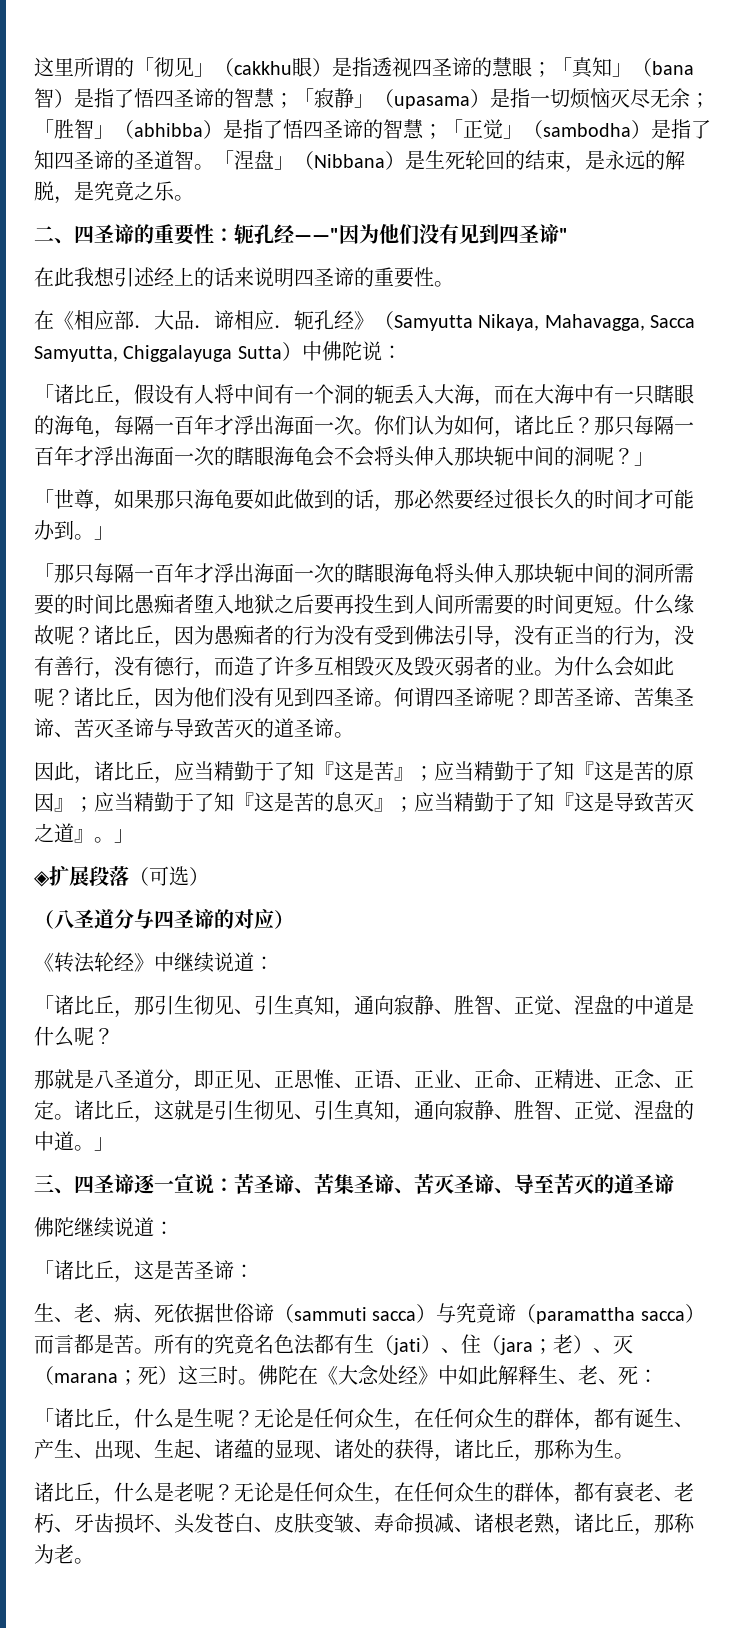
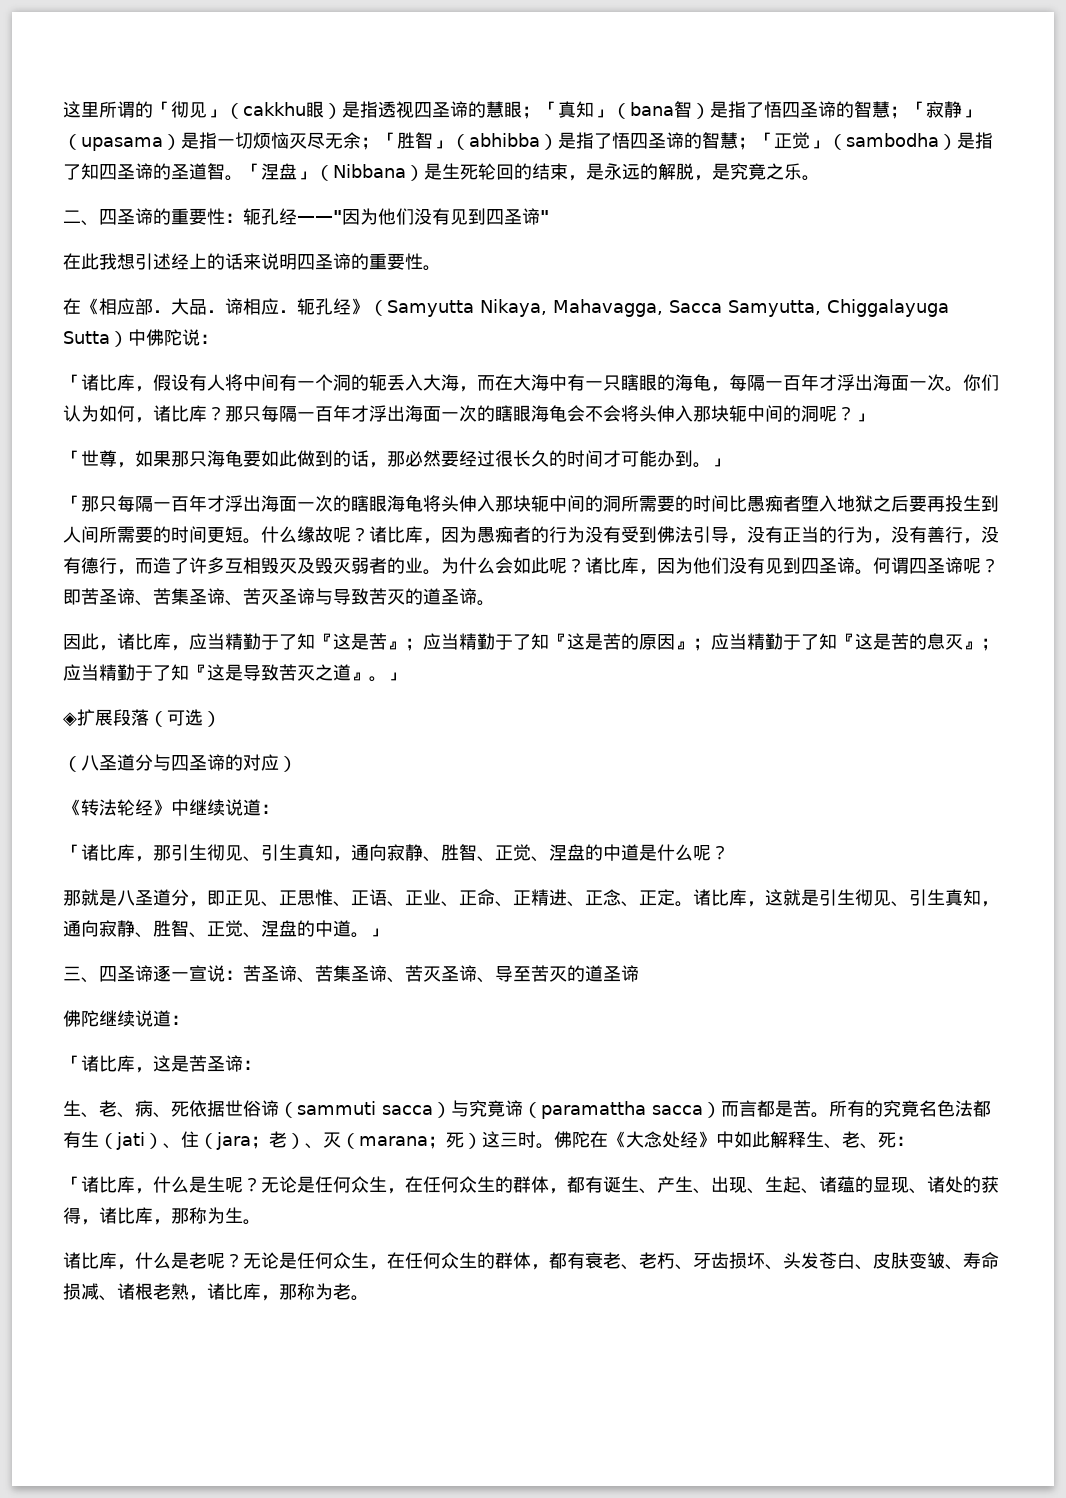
[94,384,114,402] 丘 -> [117,374,135,391] 库
[554,415,574,433] 丘 -> [189,405,207,422] 库
[134,625,154,643] 丘 -> [405,526,423,543] 库
[114,687,134,705] 丘 -> [621,557,639,574] 库
[134,761,154,779] 丘 -> [153,633,171,650] 库
[94,995,114,1013] 丘 -> [117,844,135,861] 库
[114,1100,134,1118] 丘 -> [729,889,747,906] 库
[94,1260,114,1278] 丘 -> [117,1055,135,1072] 库
[94,1408,114,1426] 丘 -> [117,1176,135,1193] 库
[494,1439,514,1457] 丘 -> [135,1207,153,1224] 库
[74,1482,94,1500] 丘 -> [99,1252,117,1269] 库
[614,1513,634,1531] 丘 -> [243,1283,261,1300] 库

